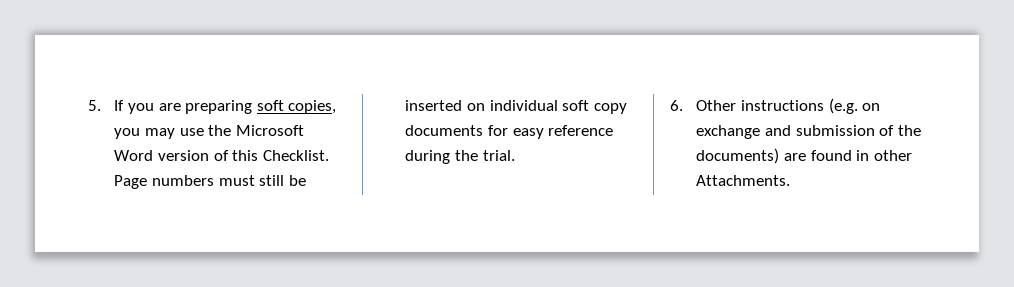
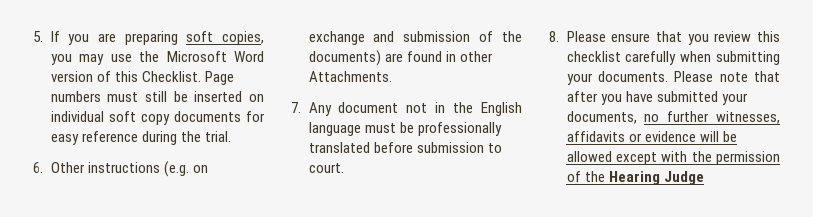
(791, 180) none -> [291,102,522,116] [308,122,502,136] [308,142,502,153] [308,163,344,173] [549,31,780,45] [566,51,780,65] [566,71,780,85] [566,91,748,105] [566,111,780,124] [566,131,737,142] [566,151,780,165] [566,171,704,185] // 7. Any document not in the English language must be professionally translated before submission to court. // 8. Please ensure that you review this checklist carefully when submitting your documents. Please note that after you have submitted your documents, no further witnesses, affidavits or evidence will be allowed except with the permission of the Hearing Judge

